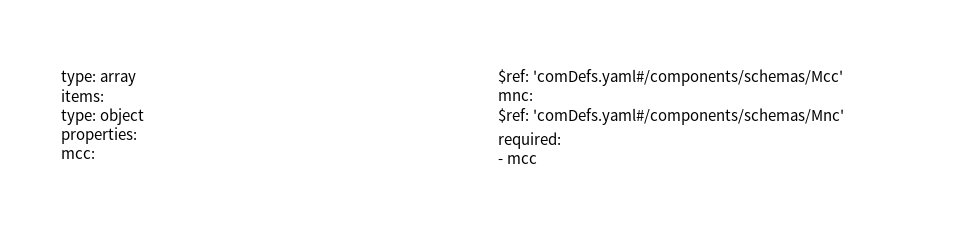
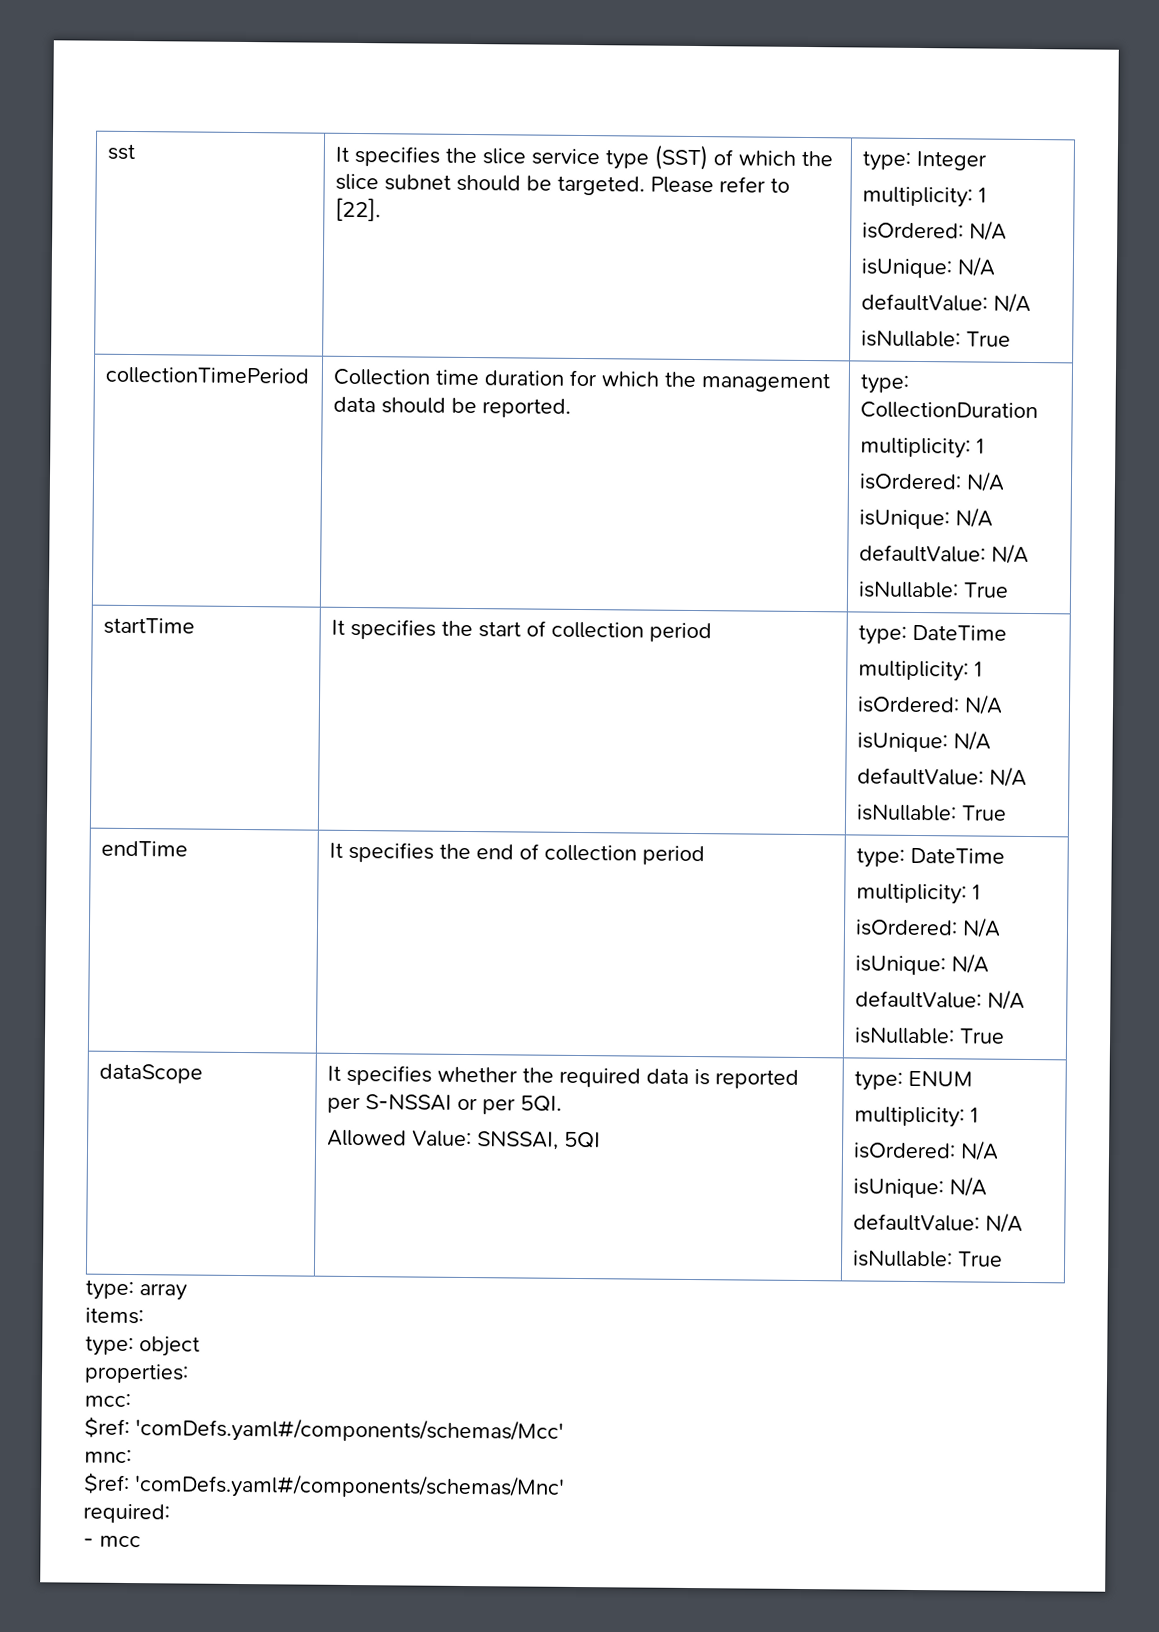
(61, 78) none -> [107,143,136,161] [335,144,834,171] [335,173,791,196] [335,197,382,222] [862,150,988,171] [862,186,987,208] [862,220,1008,241] [861,256,996,279] [861,292,1032,314] [861,330,1012,348] [105,366,310,385] [333,368,831,393] [333,396,572,418] [860,373,910,394] [860,401,1039,420] [860,437,985,459] [859,471,1006,492] [859,507,994,530] [859,543,1030,564] [858,581,1010,599] [103,617,196,635] [331,618,713,643] [858,624,1008,645] [858,660,983,682] [857,694,1004,715] [857,730,992,753] [857,766,1028,787] [856,804,1008,822] [101,840,189,857] [329,841,706,866] [856,847,1006,868] [856,883,981,905] [855,917,1002,938] [855,953,990,976] [855,989,1026,1010] [854,1027,1006,1045] [99,1063,204,1084] [327,1064,800,1089] [327,1094,563,1115] [327,1129,602,1150] [854,1070,974,1091] [854,1106,979,1128] [853,1140,1000,1161] [853,1176,988,1199] [853,1212,1024,1233] [853,1250,1004,1268] sst | It specifies the slice service type (SST) of which the slice subnet should be targeted. Please refer to [22]. | type: Integer // multiplicity: 1 // isOrdered: N/A // isUnique: N/A // defaultValue: N/A // isNullable: True // collectionTimePeriod | Collection time duration for which the management data should be reported. | type: CollectionDuration // multiplicity: 1 // isOrdered: N/A // isUnique: N/A // defaultValue: N/A // isNullable: True // startTime | It specifies the start of collection period | type: DateTime // multiplicity: 1 // isOrdered: N/A // isUnique: N/A // defaultValue: N/A // isNullable: True // endTime | It specifies the end of collection period | type: DateTime // multiplicity: 1 // isOrdered: N/A // isUnique: N/A // defaultValue: N/A // isNullable: True // dataScope | It specifies whether the required data is reported per S-NSSAI or per 5QI. // Allowed Value: SNSSAI, 5QI | type: ENUM // multiplicity: 1 // isOrdered: N/A // isUnique: N/A // defaultValue: N/A // isNullable: True //

